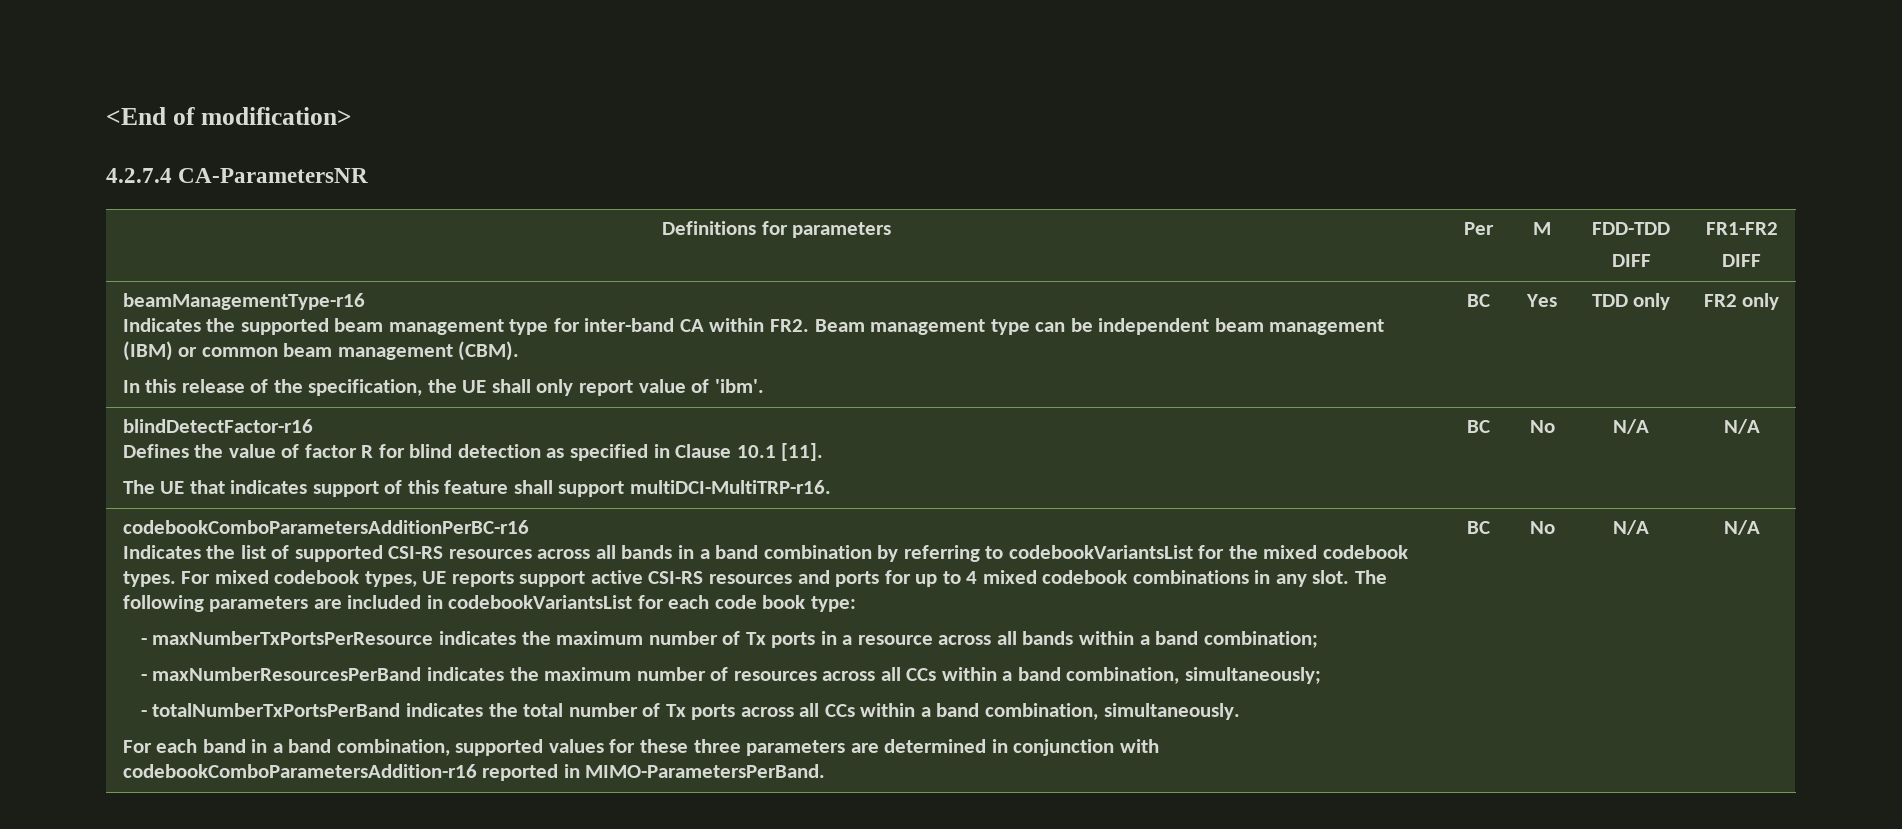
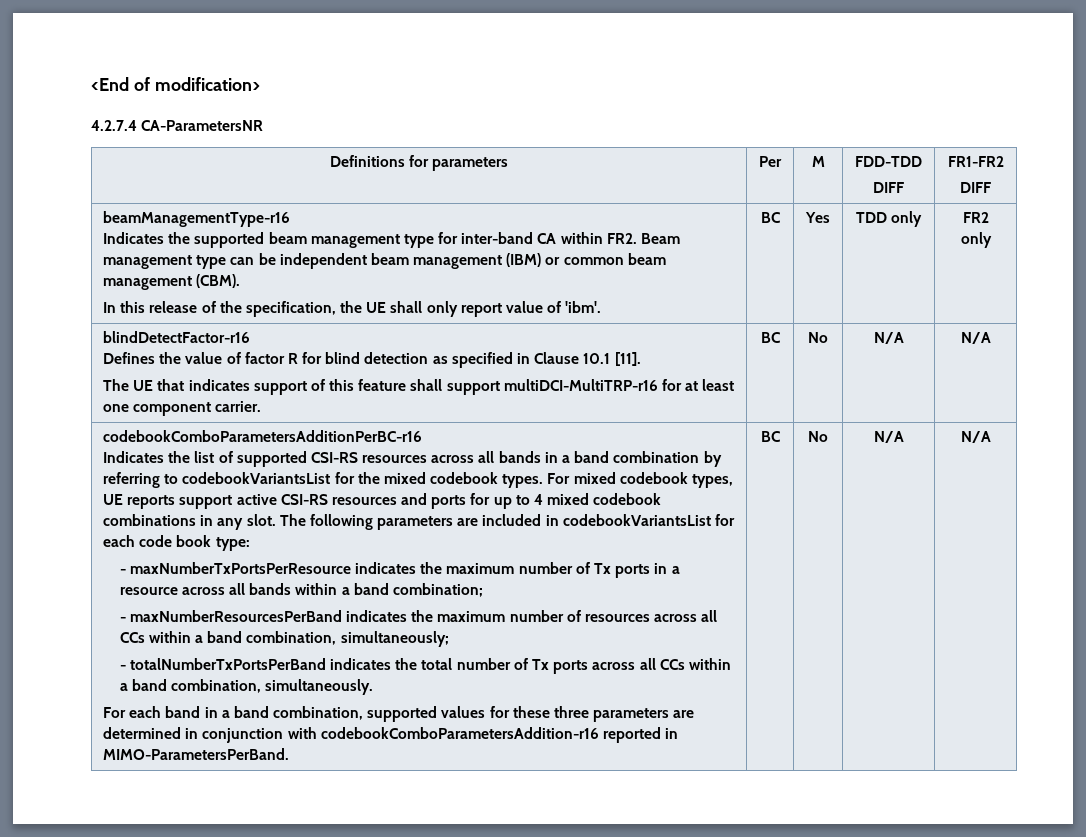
[629,480,831,494] multiDCI-MultiTRP-r16. -> [503,379,735,391] [103,401,262,416] multiDCI-MultiTRP-r16 for at least one component carrier.

